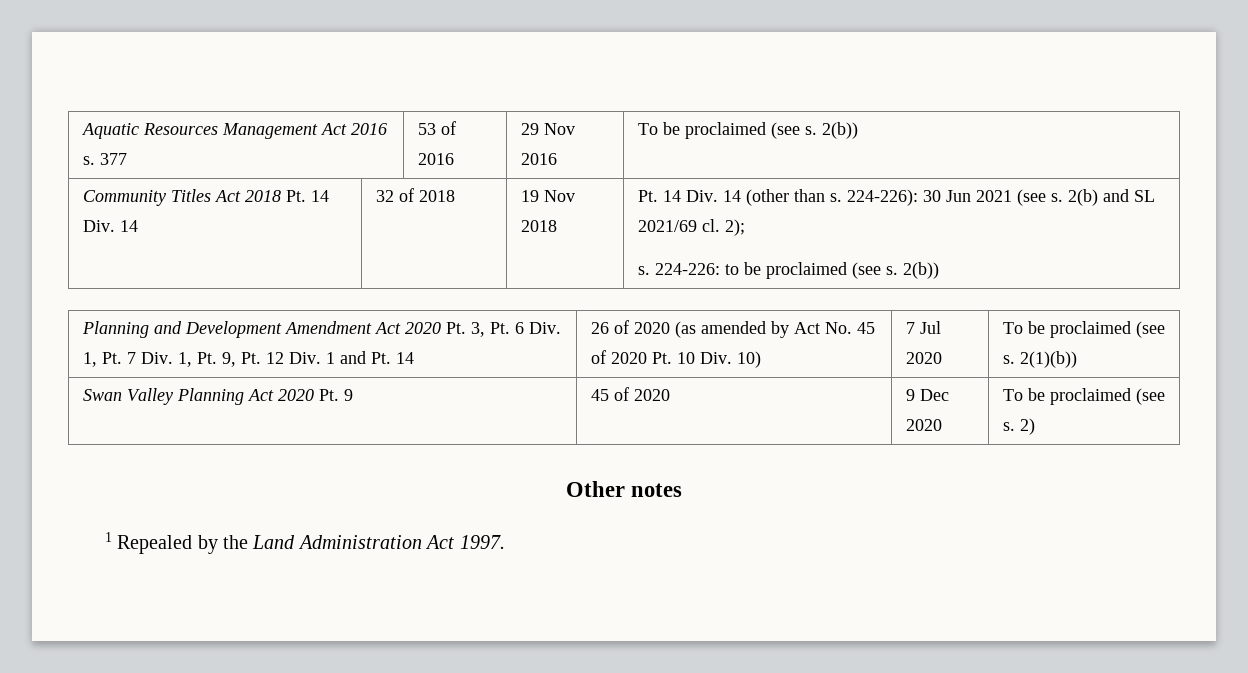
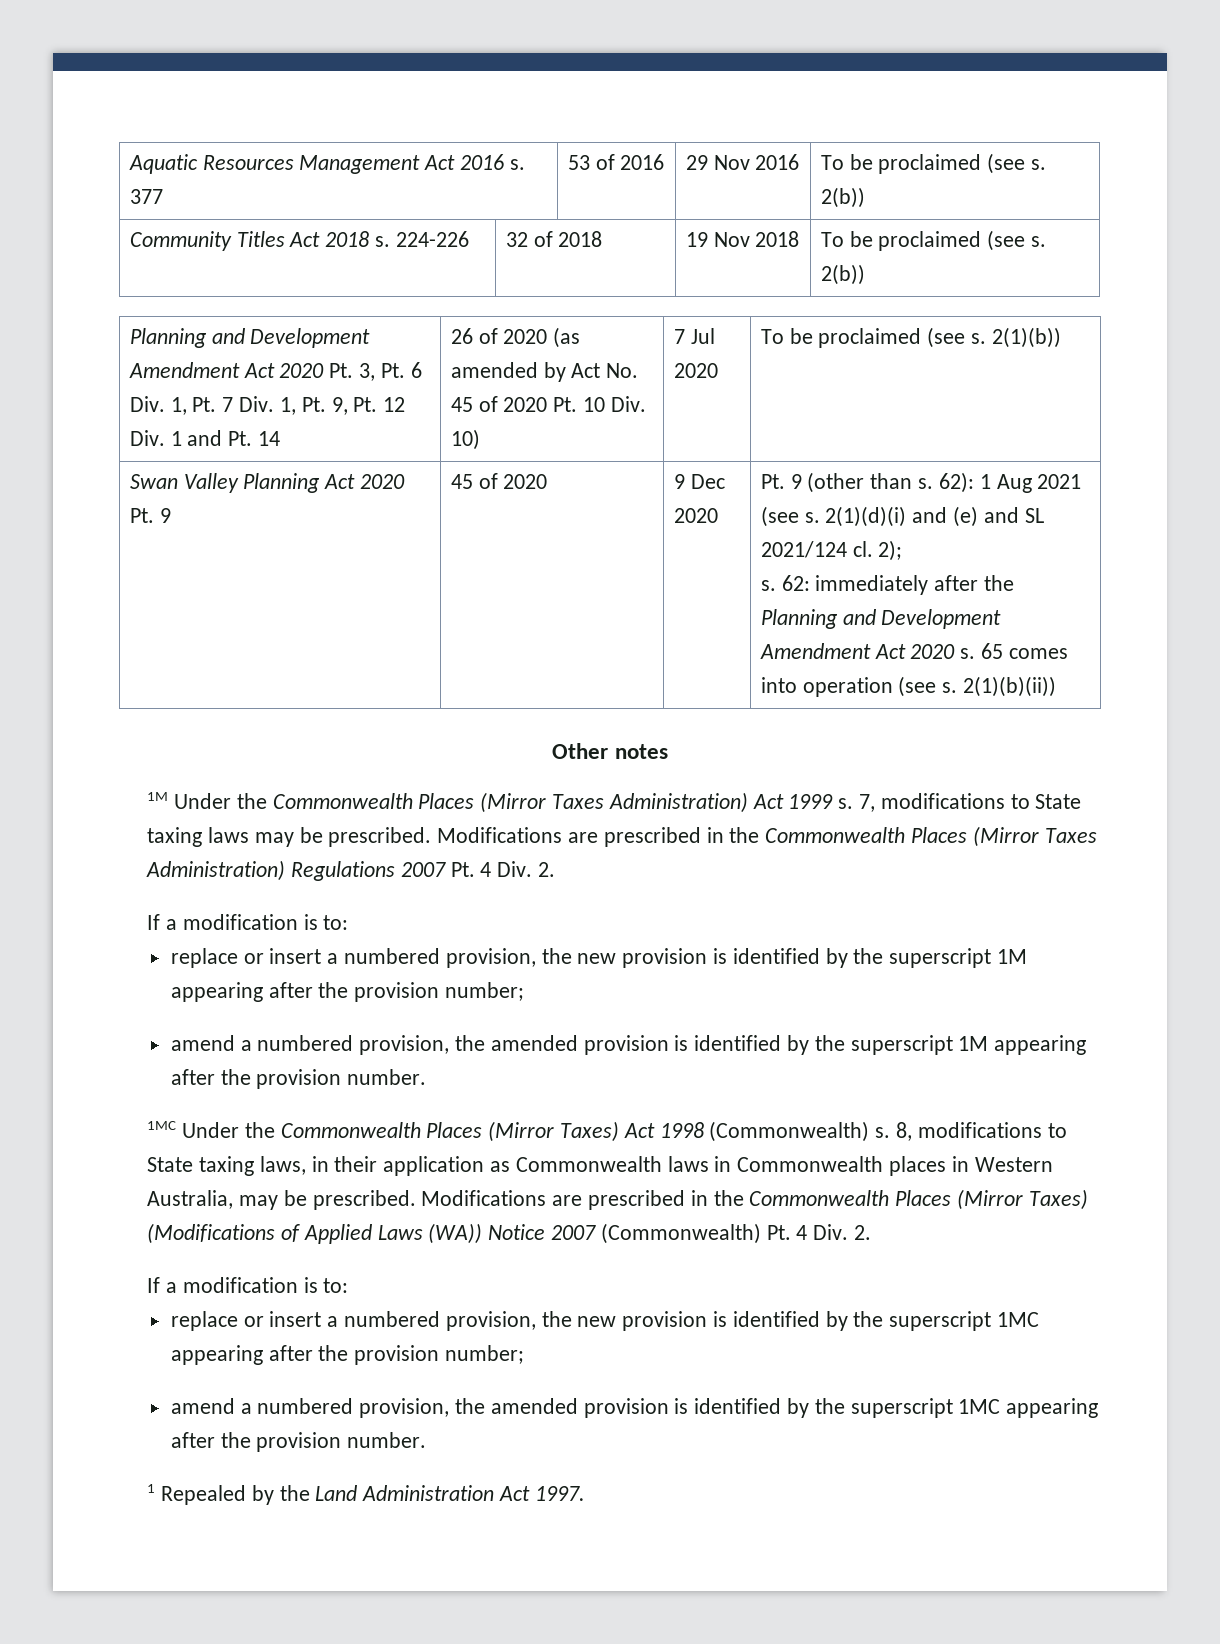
[285,190,329,202] [82,220,138,232] Pt. 14 Div. 14 -> [375,231,469,247] s. 224-226
[637,189,1155,206] [637,219,745,236] [637,263,739,275] Pt. 14 Div. 14 (other than s. 224-226): 30 Jun 2021 (see s. 2(b) and SL 2021/69 cl. 2); // s. 224-226: to -> [820,232,844,247] To
[1002,388,1165,405] [1002,418,1035,435] [565,481,683,497] To be proclaimed (see s. 2) // Other notes -> [760,472,1082,493] [760,506,1044,527] [760,540,903,561] [760,575,1015,595] [760,609,1002,629] [759,643,1068,659] [760,676,1057,697] [552,743,668,759] [147,792,1082,813] [147,826,1097,847] [146,860,556,881] [147,914,349,930] [170,948,1028,968] [170,982,525,1002] [170,1035,1087,1055] [170,1069,427,1089] [147,1121,1067,1142] [147,1156,1053,1176] [147,1189,1088,1210] [147,1223,872,1244] [147,1277,349,1293] [170,1311,1040,1331] [170,1345,525,1365] [170,1398,1099,1418] [170,1432,427,1452] Pt. 9 (other than s. 62): 1 Aug 2021 (see s. 2(1)(d)(i) and (e) and SL 2021/124 cl. 2); // s. 62: immediately after the Planning and Development Amendment Act 2020 s. 65 comes into operation (see s. 2(1)(b)(ii)) // Other notes // 1M Under the Commonwealth Places (Mirror Taxes Administration) Act 1999 s. 7, modifications to State taxing laws may be prescribed. Modifications are prescribed in the Commonwealth Places (Mirror Taxes Administration) Regulations 2007 Pt. 4 Div. 2. // If a modification is to: // replace or insert a numbered provision, the new provision is identified by the superscript 1M appearing after the provision number; // amend a numbered provision, the amended provision is identified by the superscript 1M appearing after the provision number. // 1MC Under the Commonwealth Places (Mirror Taxes) Act 1998 (Commonwealth) s. 8, modifications to State taxing laws, in their application as Commonwealth laws in Commonwealth places in Western Australia, may be prescribed. Modifications are prescribed in the Commonwealth Places (Mirror Taxes) (Modifications of Applied Laws (WA)) Notice 2007 (Commonwealth) Pt. 4 Div. 2. // If a modification is to: // replace or insert a numbered provision, the new provision is identified by the superscript 1MC appearing after the provision number; // amend a numbered provision, the amended provision is identified by the superscript 1MC appearing after the provision number.

